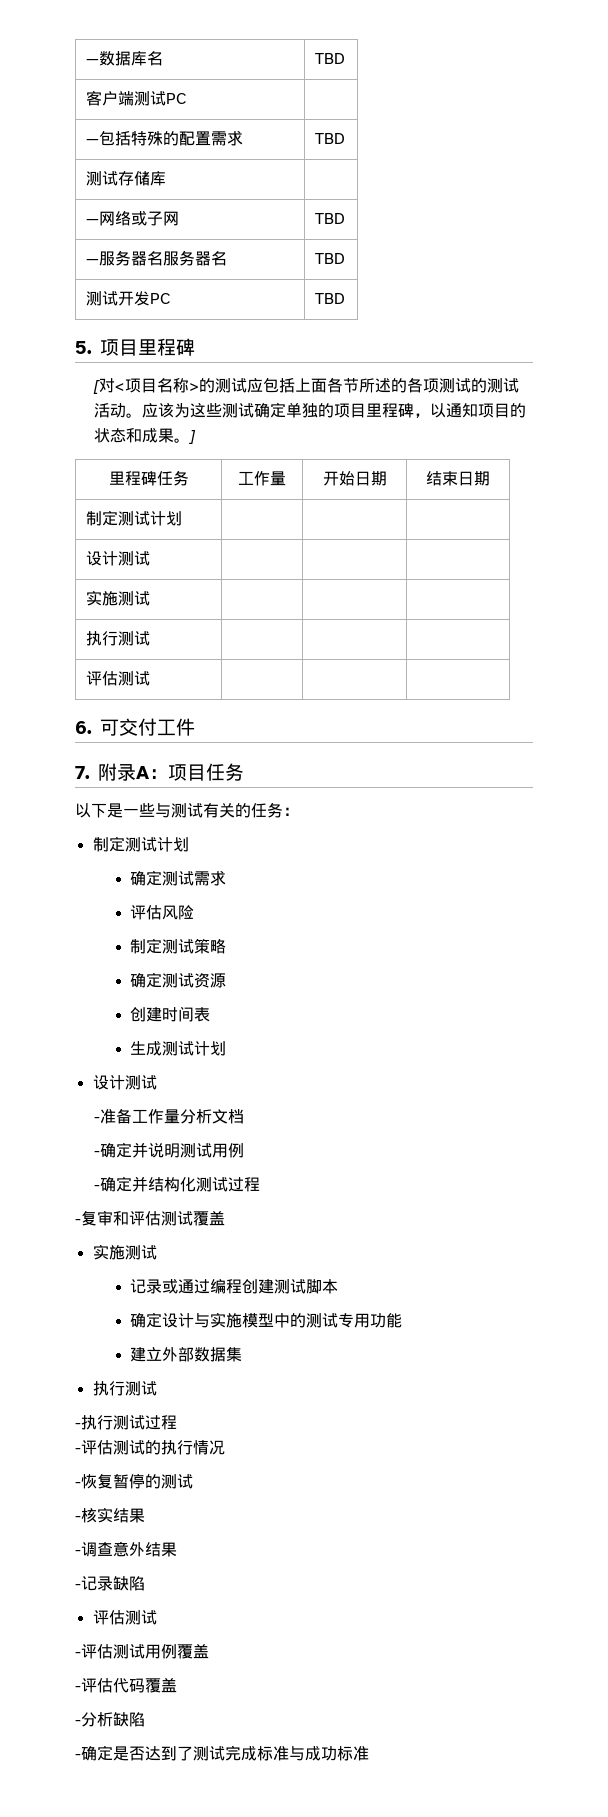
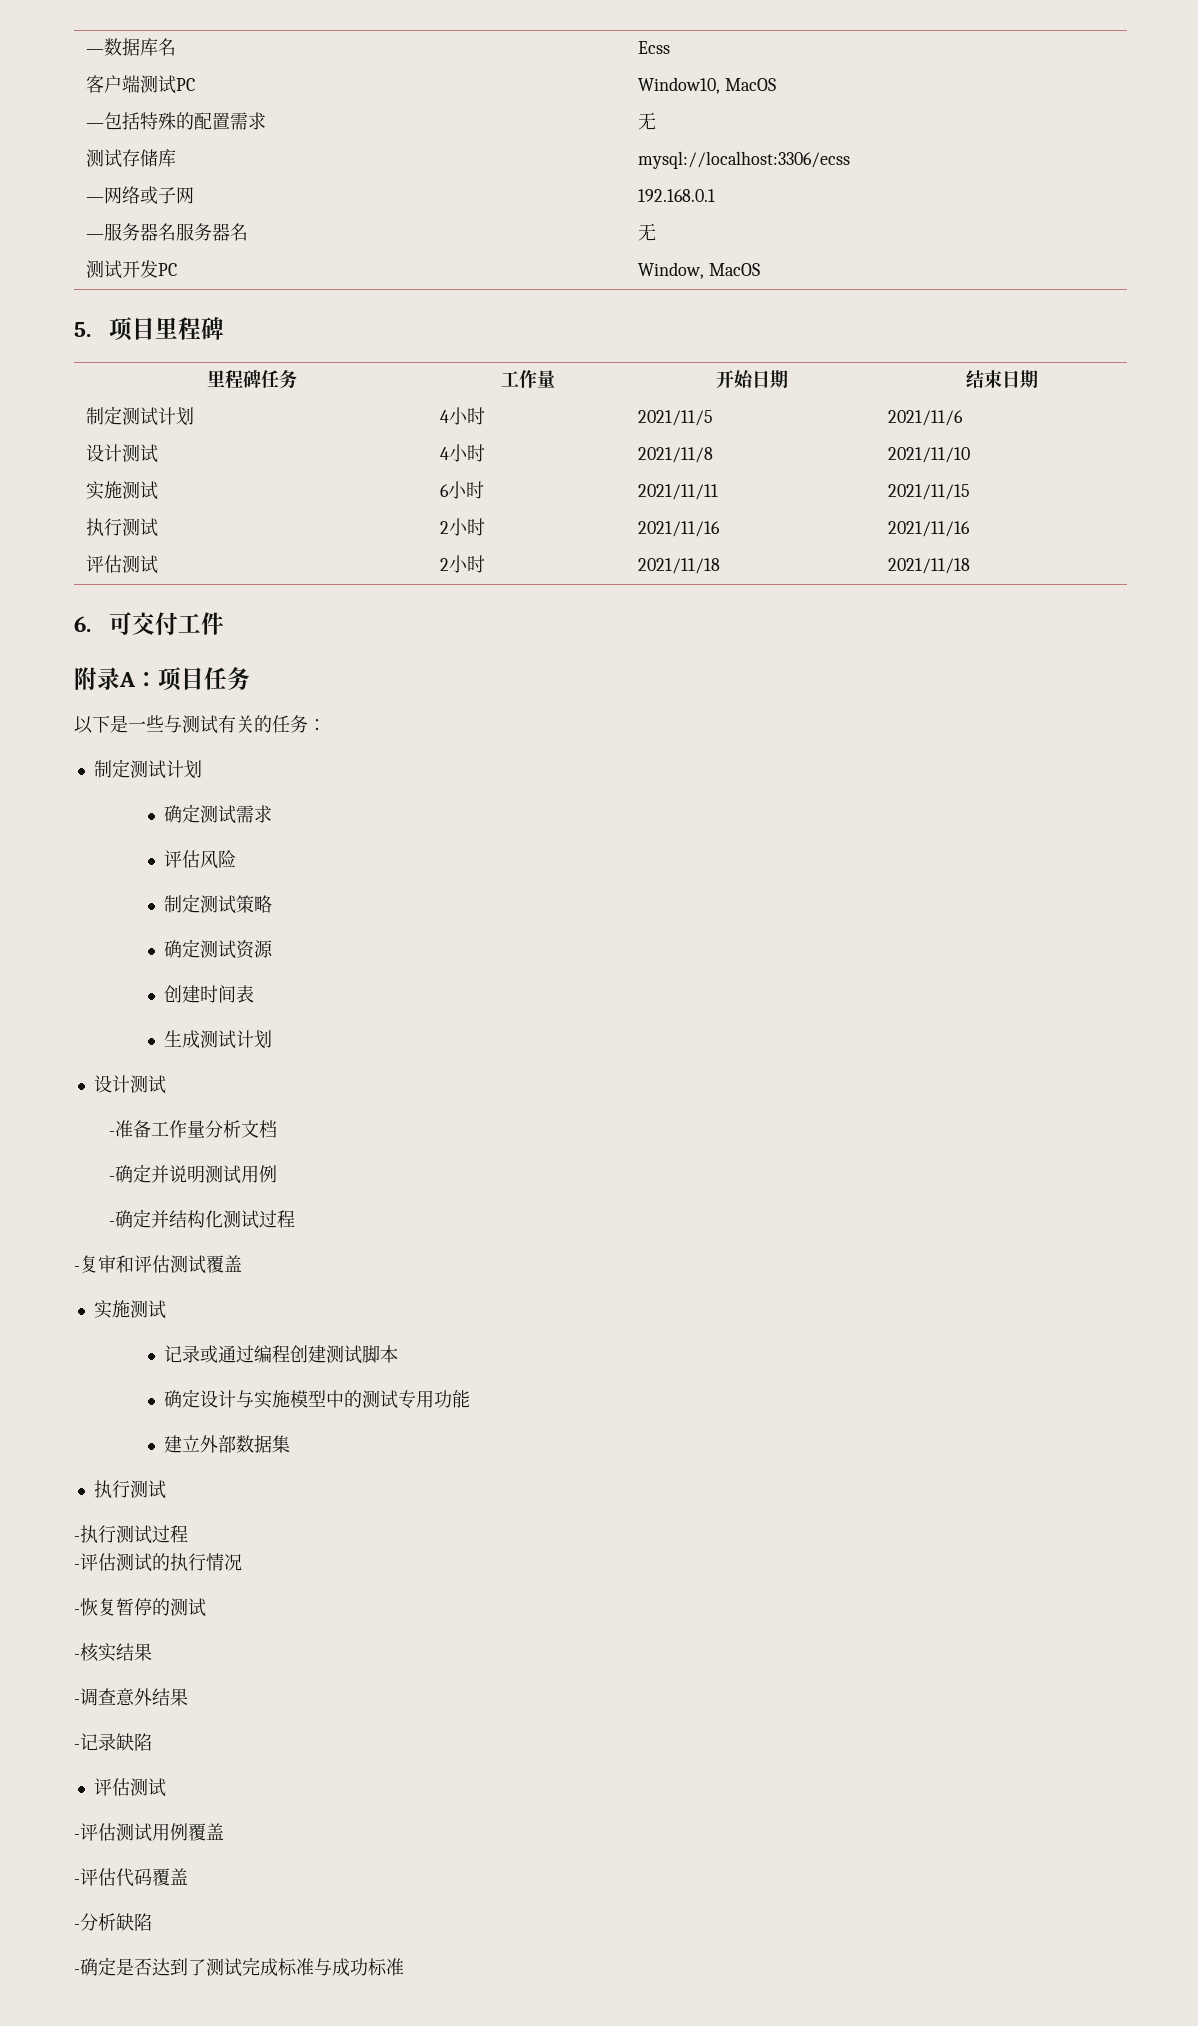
[314,53,345,64] TBD -> [637,41,670,54] Ecss
(187, 98) none -> [637,77,776,94] Window10, MacOS
[314,133,345,144] TBD -> [637,112,656,130] 无
(166, 178) none -> [637,151,850,169] mysql://localhost:3306/ecss
[314,213,345,224] TBD -> [637,189,715,202] 192.168.0.1
[314,253,345,264] TBD -> [637,223,656,241] 无
[314,293,345,304] TBD -> [637,262,760,279] Window, MacOS
[92,377,519,394] [93,402,526,418] [93,428,196,444] // [对<项目名称>的测试应包括上面各节所述的各项测试的测试活动。应该为这些测试确定单独的项目里程碑，以通知项目的状态和成果。] -> (225, 328) none
[85,551,150,566] [85,590,150,606] [85,631,150,646] [85,671,150,686] | | // 设计测试 | | | // 实施测试 | | | // 执行测试 | | | // 评估测试 | | | -> [439,407,485,425] [637,410,713,426] [887,410,963,426] [85,444,158,463] [439,444,485,462] [637,447,713,463] [887,447,970,463] [85,481,158,500] [439,481,484,499] [637,484,718,500] [887,484,970,500] [85,518,158,537] [439,518,485,536] [637,521,720,537] [887,521,970,537] [85,555,158,574] [439,555,485,573] [637,558,720,574] [887,558,970,574] 4小时 | 2021/11/5 | 2021/11/6 // 设计测试 | 4小时 | 2021/11/8 | 2021/11/10 // 实施测试 | 6小时 | 2021/11/11 | 2021/11/15 // 执行测试 | 2小时 | 2021/11/16 | 2021/11/16 // 评估测试 | 2小时 | 2021/11/18 | 2021/11/18
[75,766,90,779] 7. -> (225, 623) none

